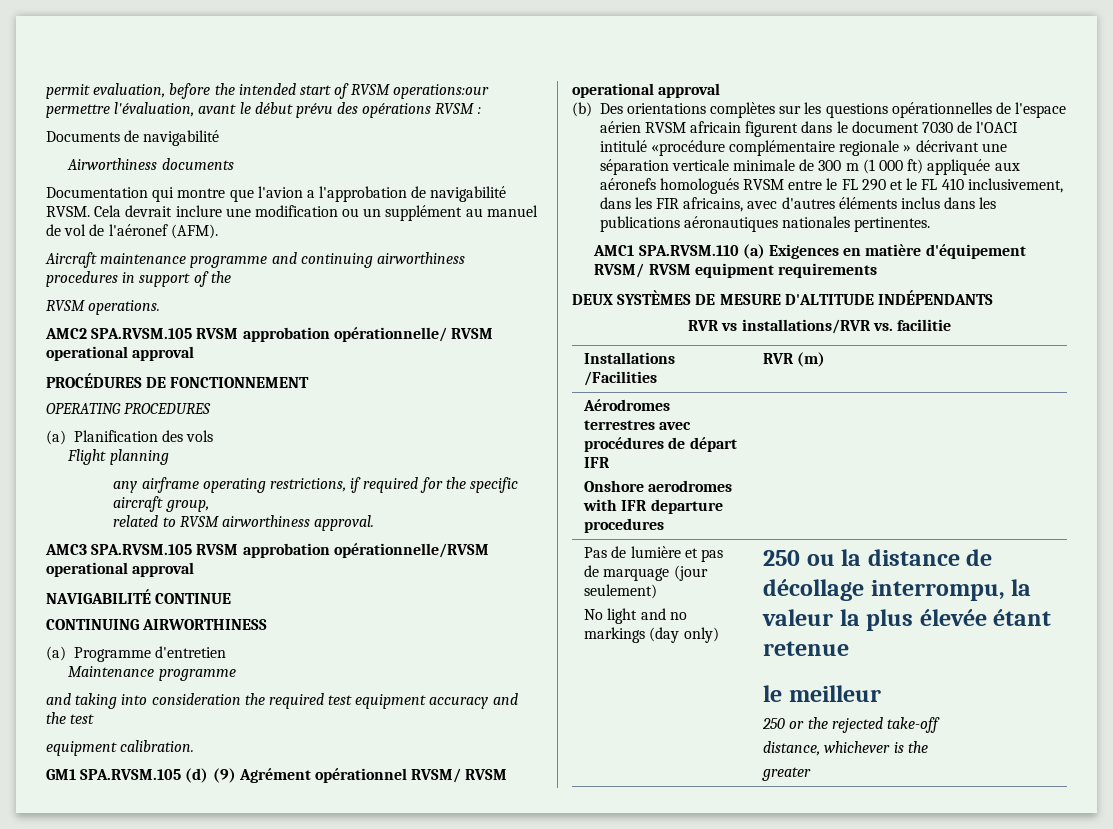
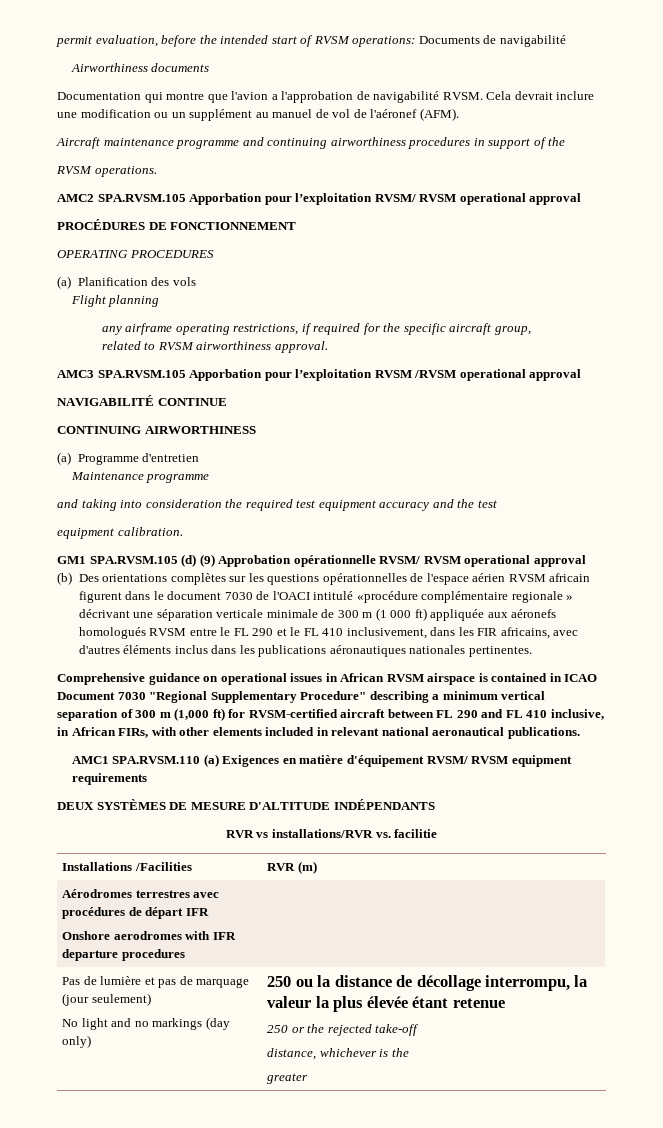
[393,84,490,99] [46,102,481,118] operations:our permettre l'évaluation, avant le début prévu des opérations RVSM : // -> [352,36,416,47] operations:
[196,327,447,342] RVSM approbation opérationnelle/ -> [189,193,416,205] Apporbation pour l’exploitation RVSM/
[196,543,489,558] RVSM approbation opérationnelle/RVSM -> [189,369,457,381] Apporbation pour l’exploitation RVSM /RVSM
[238,768,407,783] Agrément opérationnel -> [218,555,376,567] Approbation opérationnelle
(931, 224) none -> [57,673,598,685] [57,691,546,703] [57,708,604,721] [57,727,580,739] // Comprehensive guidance on operational issues in African RVSM airspace is contained in ICAO Document 7030 "Regional Supplementary Procedure" describing a minimum vertical separation of 300 m (1,000 ft) for RVSM-certified aircraft between FL 290 and FL 410 inclusive, in African FIRs, with other elements included in relevant national aeronautical publications.
[763,685,881,702] // le meilleur -> (505, 1003) none

